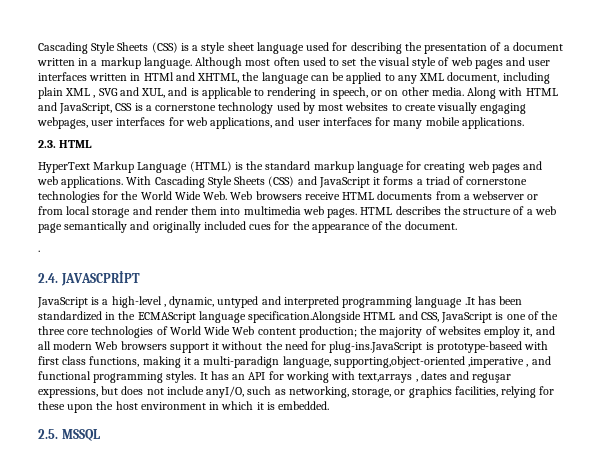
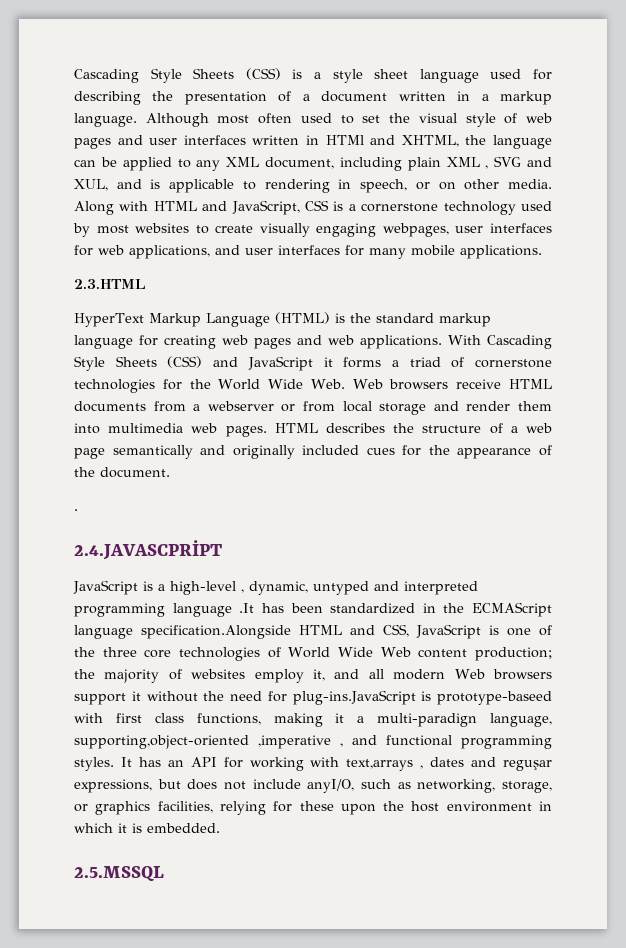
[38,140,93,148] 2.3. HTML -> [74,279,146,289] 2.3.HTML
[38,270,140,286] 2.4. JAVASCPRİPT -> [74,540,222,560] 2.4.JAVASCPRİPT
[38,429,100,441] 2.5. MSSQL -> [74,866,164,881] 2.5.MSSQL

